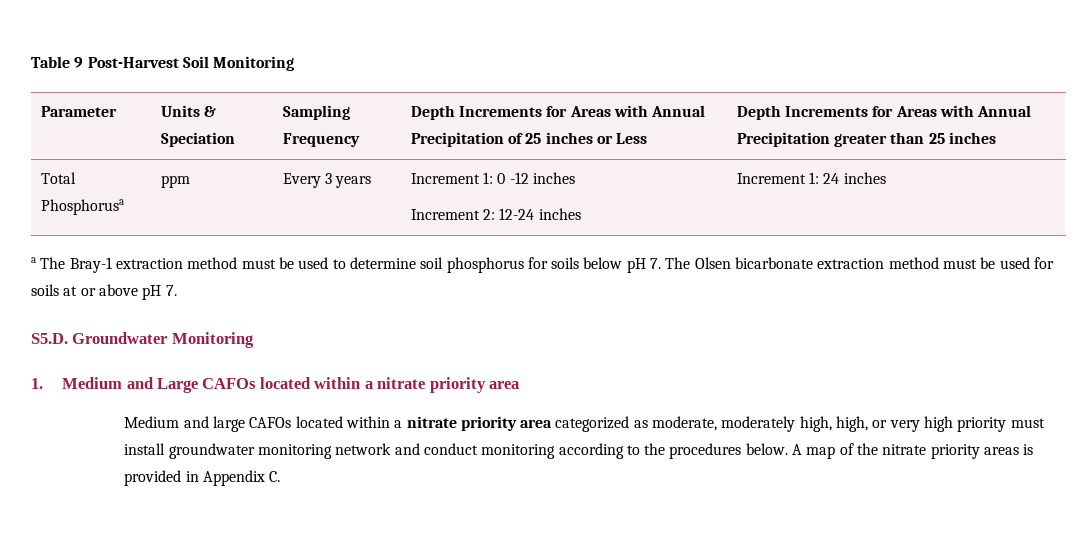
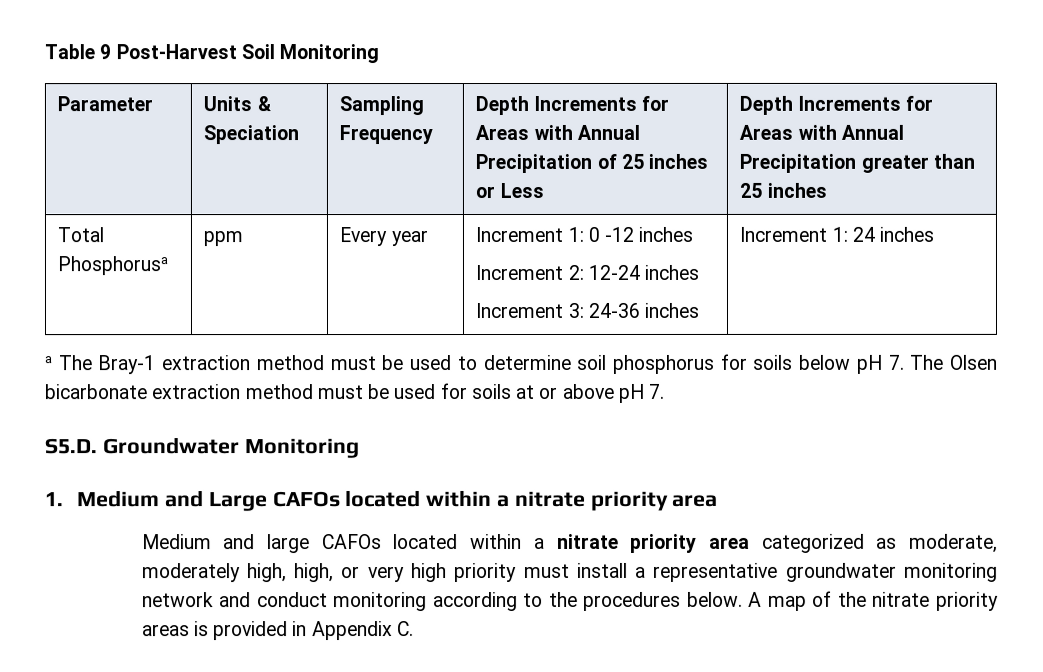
[324,173,372,188] 3 years -> [390,230,428,247] year
(581, 214) none -> [475,302,700,319] // Increment 3: 24-36 inches
(166, 449) none -> [635,562,779,582] a representative

